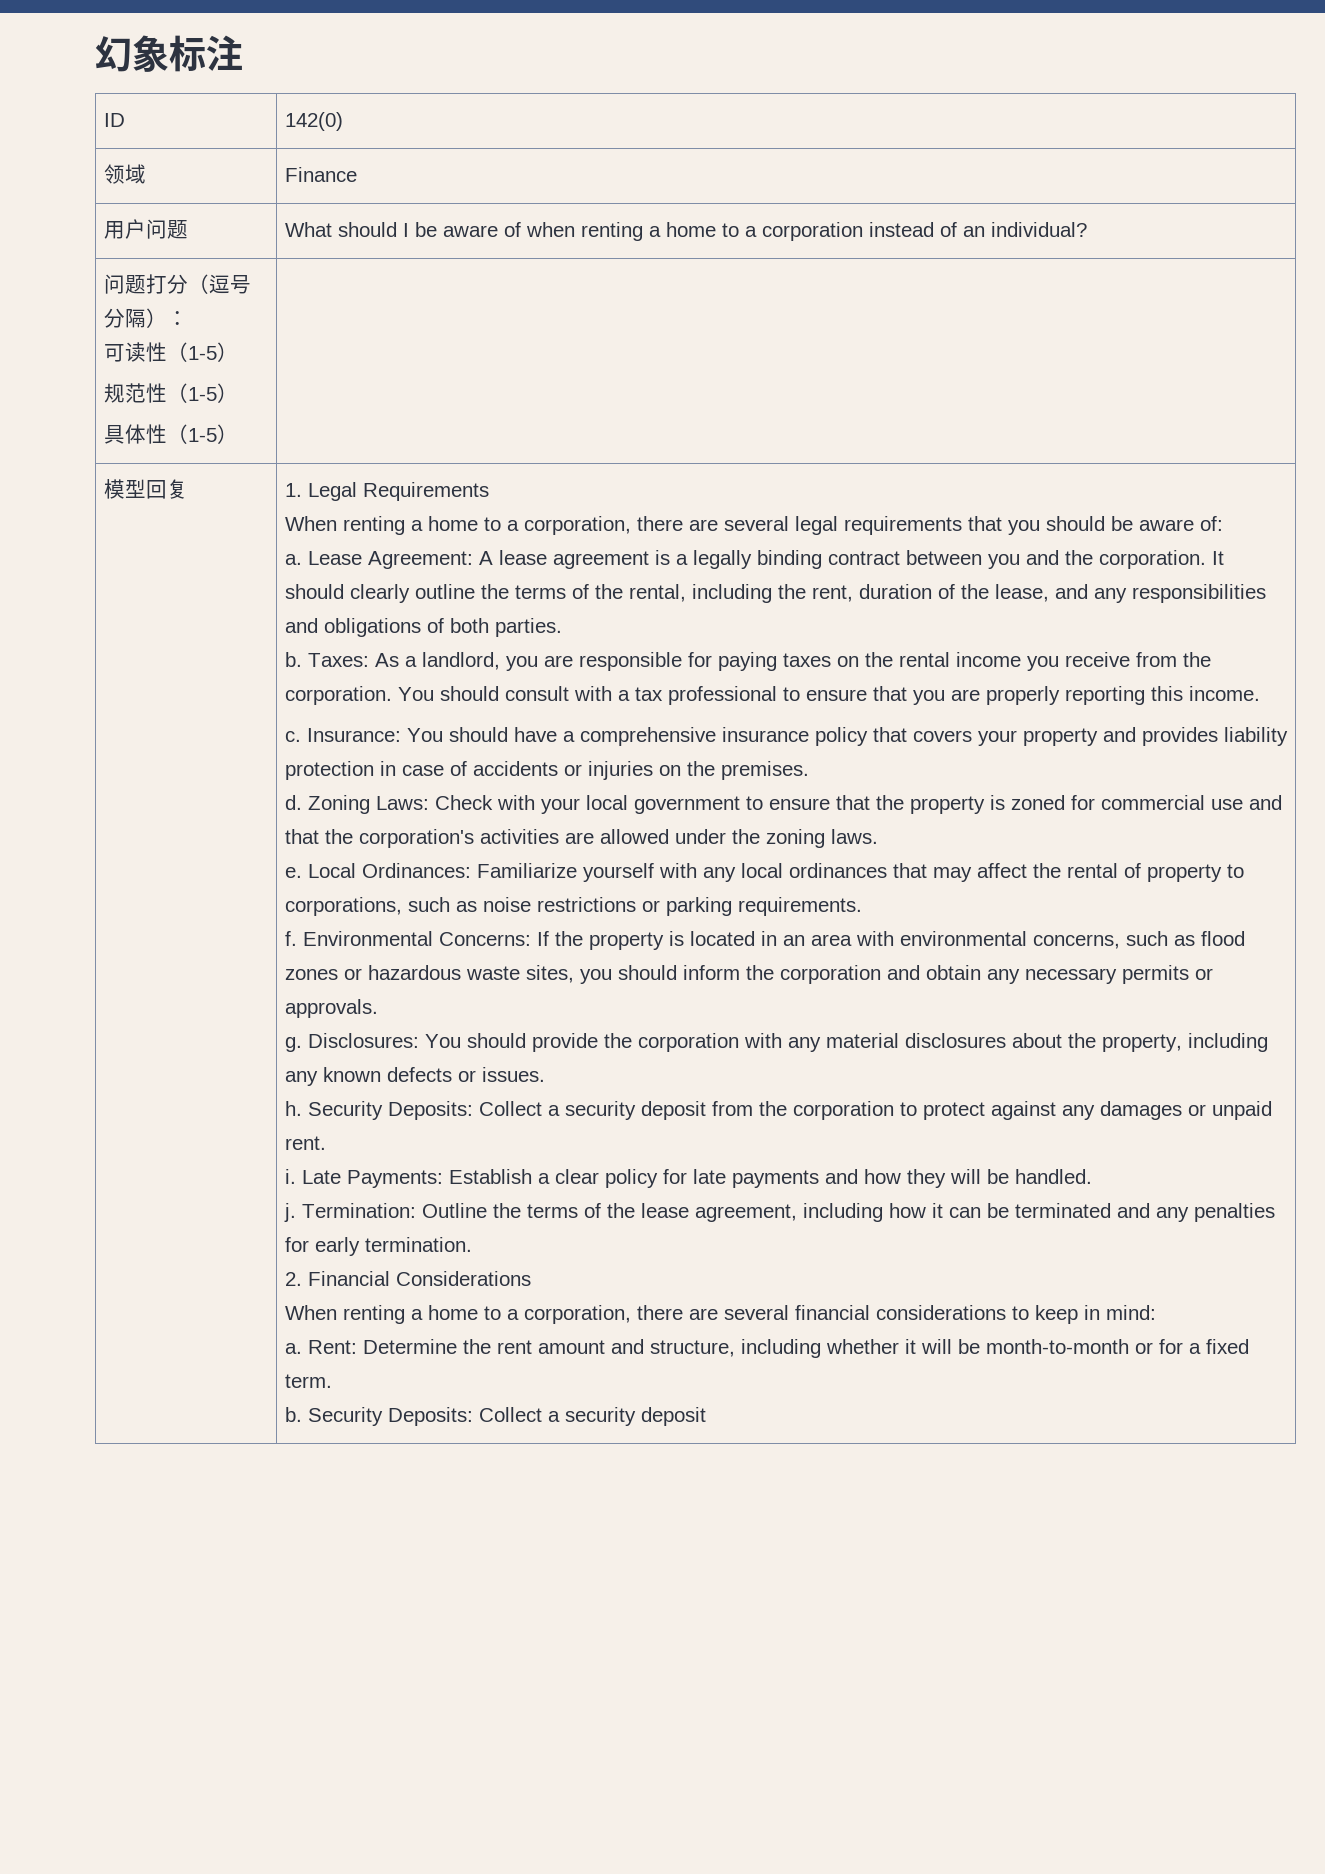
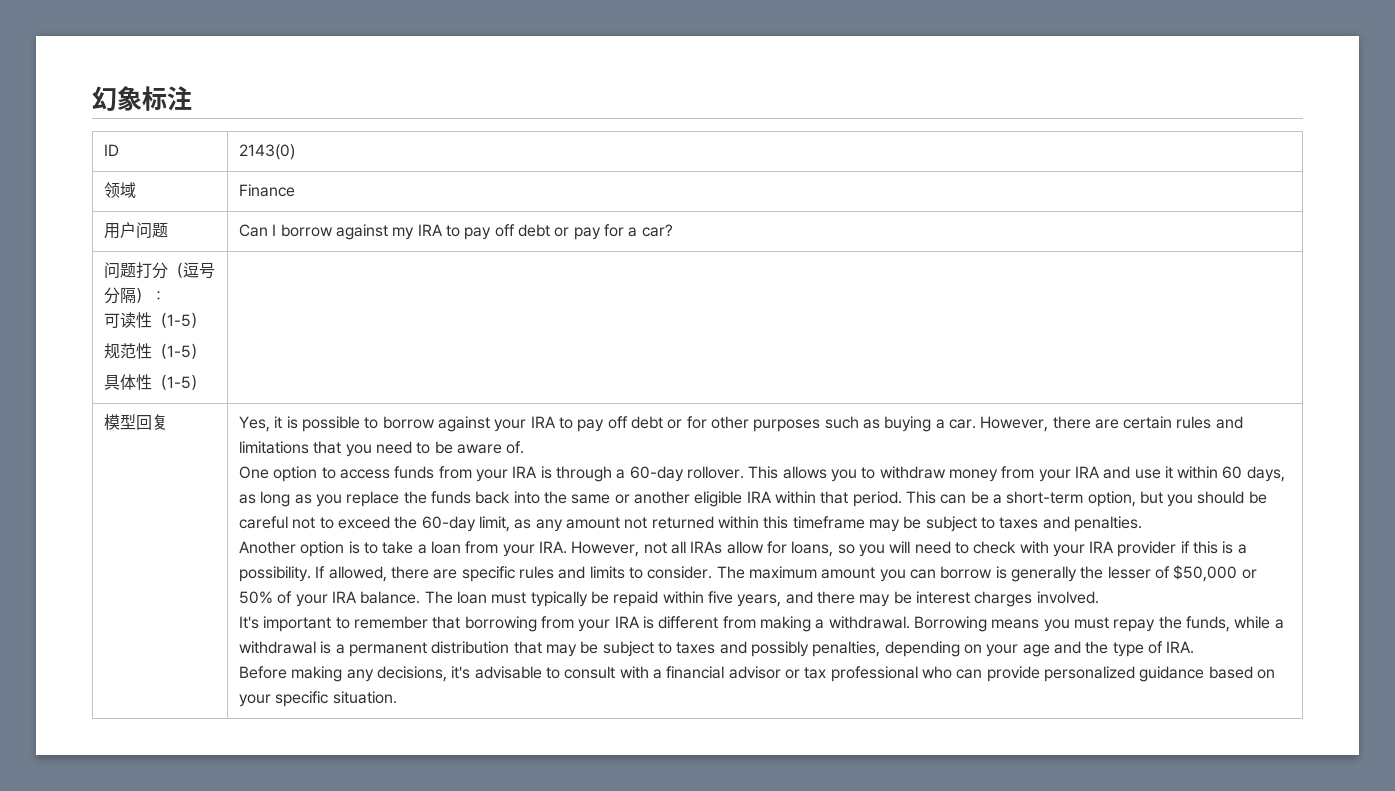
[284,112,343,131] 142(0) -> [239,144,296,160] 2143(0)
[284,222,1087,241] What should I be aware of when renting a home to a corporation instead of an individual? -> [239,224,673,240] Can I borrow against my IRA to pay off debt or pay for a car?
[284,482,489,501] [284,516,1223,535] [284,550,1224,569] [284,584,1266,603] [284,618,562,637] [284,652,1211,671] [284,686,1260,705] [284,727,1288,746] [284,761,809,780] [284,795,1282,814] [284,829,878,848] [284,863,1244,882] [284,897,862,916] [284,931,1245,950] [284,965,1213,984] [284,999,378,1018] [284,1033,1268,1052] [284,1067,545,1086] [284,1101,1272,1120] [284,1136,326,1150] [284,1169,1092,1188] [283,1203,1275,1222] [284,1237,472,1256] [284,1271,531,1286] [284,1305,1156,1324] [284,1339,1249,1358] [284,1374,332,1388] [284,1407,706,1426] 1. Legal Requirements // When renting a home to a corporation, there are several legal requirements that you should be aware of: // a. Lease Agreement: A lease agreement is a legally binding contract between you and the corporation. It should clearly outline the terms of the rental, including the rent, duration of the lease, and any responsibilities and obligations of both parties. // b. Taxes: As a landlord, you are responsible for paying taxes on the rental income you receive from the corporation. You should consult with a tax professional to ensure that you are properly reporting this income. // c. Insurance: You should have a comprehensive insurance policy that covers your property and provides liability protection in case of accidents or injuries on the premises. // d. Zoning Laws: Check with your local government to ensure that the property is zoned for commercial use and that the corporation's activities are allowed under the zoning laws. // e. Local Ordinances: Familiarize yourself with any local ordinances that may affect the rental of property to corporations, such as noise restrictions or parking requirements. // f. Environmental Concerns: If the property is located in an area with environmental concerns, such as flood zones or hazardous waste sites, you should inform the corporation and obtain any necessary permits or approvals. // g. Disclosures: You should provide the corporation with any material disclosures about the property, including any known defects or issues. // h. Security Deposits: Collect a security deposit from the corporation to protect against any damages or unpaid rent. // i. Late Payments: Establish a clear policy for late payments and how they will be handled. // j. Termination: Outline the terms of the lease agreement, including how it can be terminated and any penalties for early termination. // 2. Financial Considerations // When renting a home to a corporation, there are several financial considerations to keep in mind: // a. Rent: Determine the rent amount and structure, including whether it will be month-to-month or for a fixed term. // b. Security Deposits: Collect a security deposit -> [239,416,1243,432] [239,441,525,457] [239,466,1285,482] [239,491,1267,507] [239,516,1142,532] [239,541,1247,557] [239,565,1257,582] [239,591,1099,607] [239,616,1284,632] [239,641,1195,657] [239,666,1275,682] [239,691,397,707] Yes, it is possible to borrow against your IRA to pay off debt or for other purposes such as buying a car. However, there are certain rules and limitations that you need to be aware of. // One option to access funds from your IRA is through a 60-day rollover. This allows you to withdraw money from your IRA and use it within 60 days, as long as you replace the funds back into the same or another eligible IRA within that period. This can be a short-term option, but you should be careful not to exceed the 60-day limit, as any amount not returned within this timeframe may be subject to taxes and penalties. // Another option is to take a loan from your IRA. However, not all IRAs allow for loans, so you will need to check with your IRA provider if this is a possibility. If allowed, there are specific rules and limits to consider. The maximum amount you can borrow is generally the lesser of $50,000 or 50% of your IRA balance. The loan must typically be repaid within five years, and there may be interest charges involved. // It's important to remember that borrowing from your IRA is different from making a withdrawal. Borrowing means you must repay the funds, while a withdrawal is a permanent distribution that may be subject to taxes and possibly penalties, depending on your age and the type of IRA. // Before making any decisions, it's advisable to consult with a financial advisor or tax professional who can provide personalized guidance based on your specific situation.

